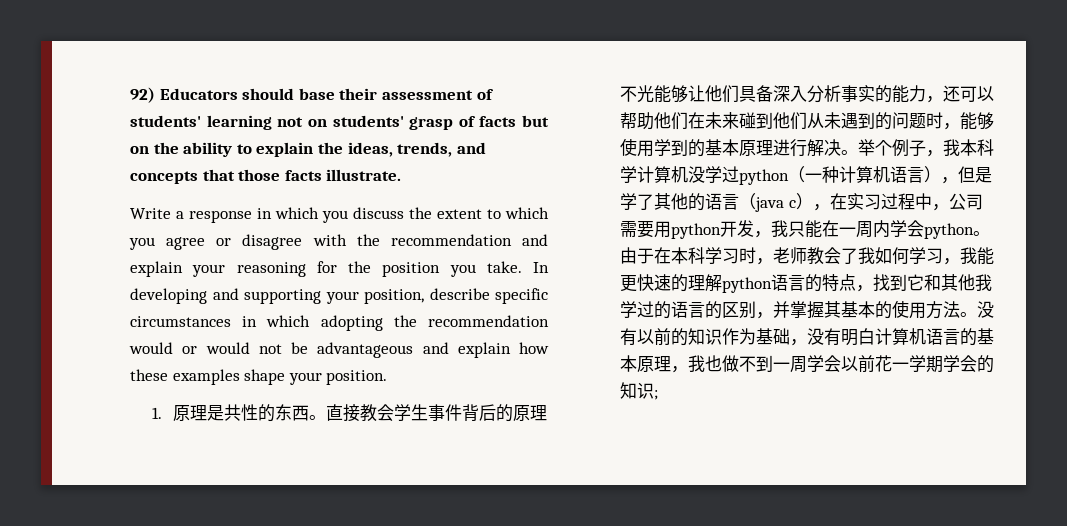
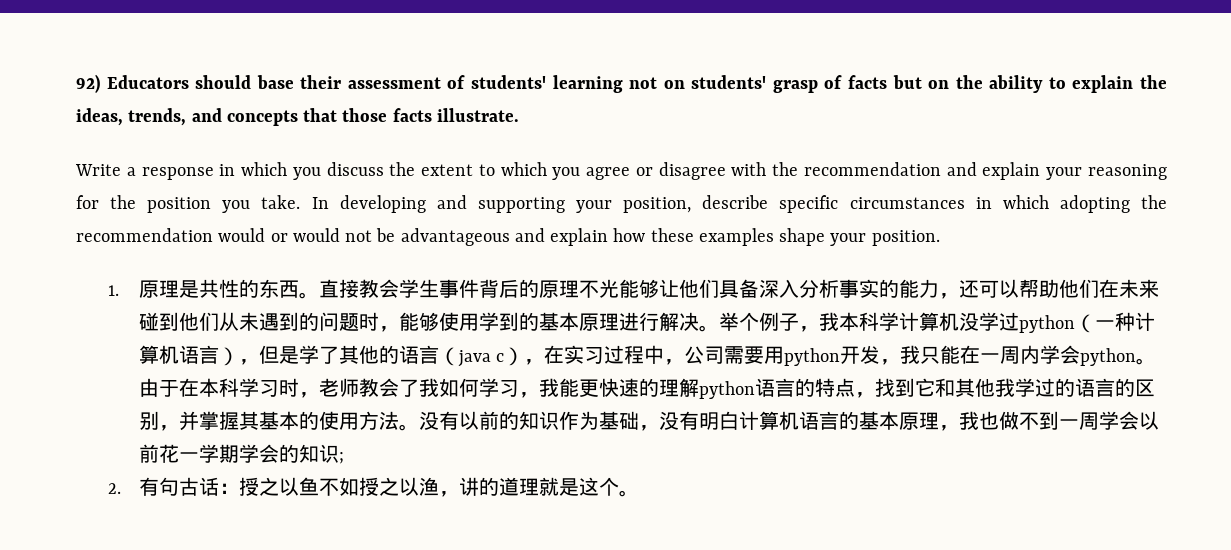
(659, 395) none -> [107,477,640,497] // 2.有句古话：授之以鱼不如授之以渔，讲的道理就是这个。

